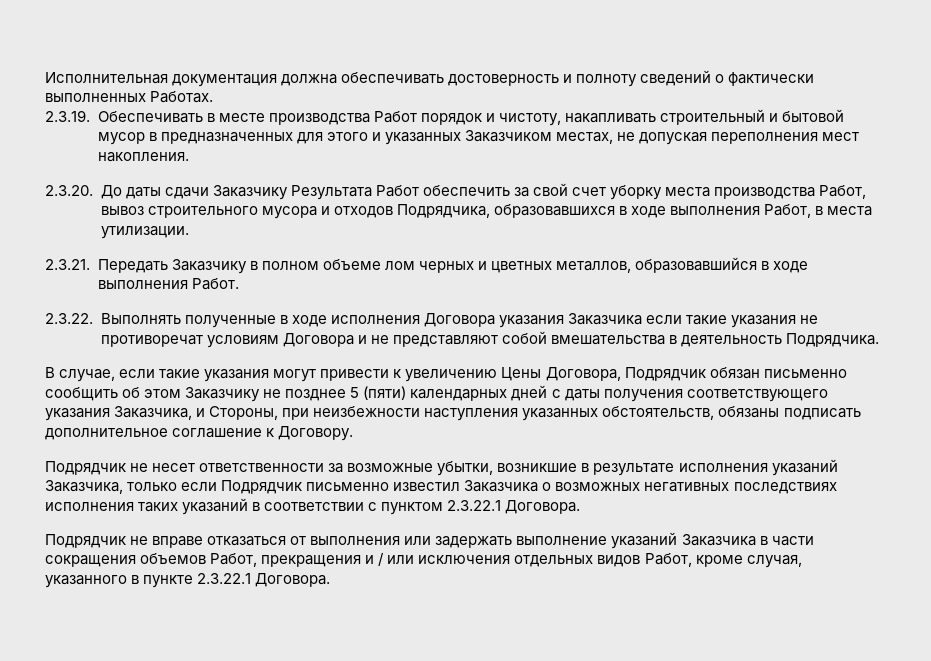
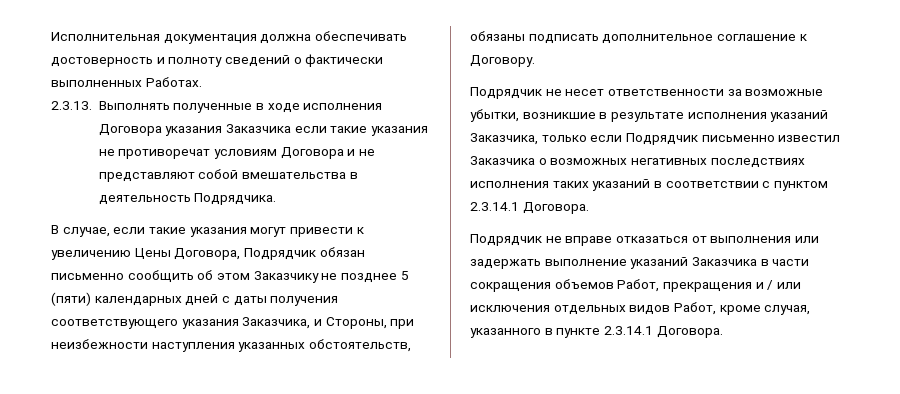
[45,109,845,126] [97,130,860,145] [97,152,189,162] [45,183,867,200] [100,204,873,219] [100,226,189,239] [45,257,809,274] [97,278,239,290] [45,313,93,324] 2.3.19. Обеспечивать в месте производства Работ порядок и чистоту, накапливать строительный и бытовой мусор в предназначенных для этого и указанных Заказчиком местах, не допуская переполнения мест накопления. // 2.3.20. До даты сдачи Заказчику Результата Работ обеспечить за свой счет уборку места производства Работ, вывоз строительного мусора и отходов Подрядчика, образовавшихся в ходе выполнения Работ, в места утилизации. // 2.3.21. Передать Заказчику в полном объеме лом черных и цветных металлов, образовавшийся в ходе выполнения Работ. // 2.3.22. -> [51,101,92,110] 2.3.13.
[447,500,502,511] 2.3.22.1 -> [470,202,519,211] 2.3.14.1
[197,573,252,584] 2.3.22.1 -> [603,326,653,335] 2.3.14.1

